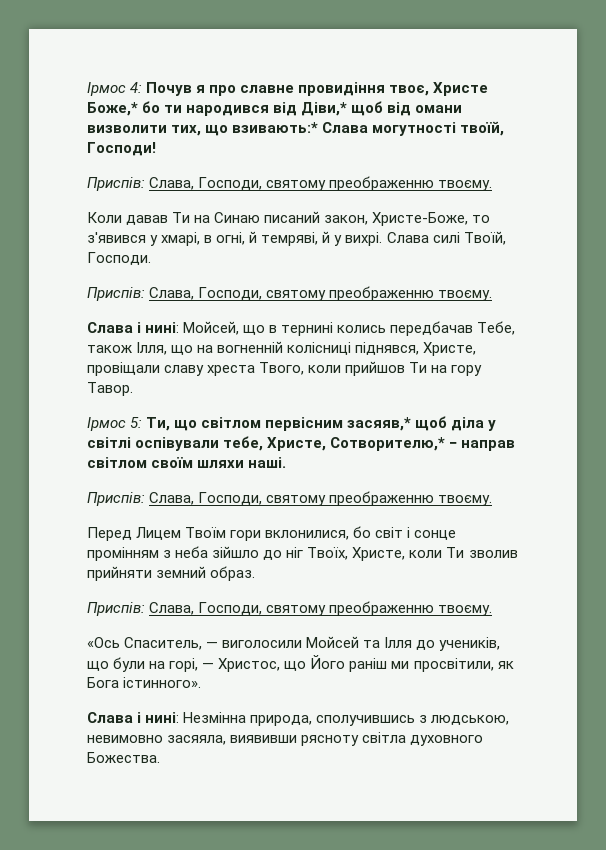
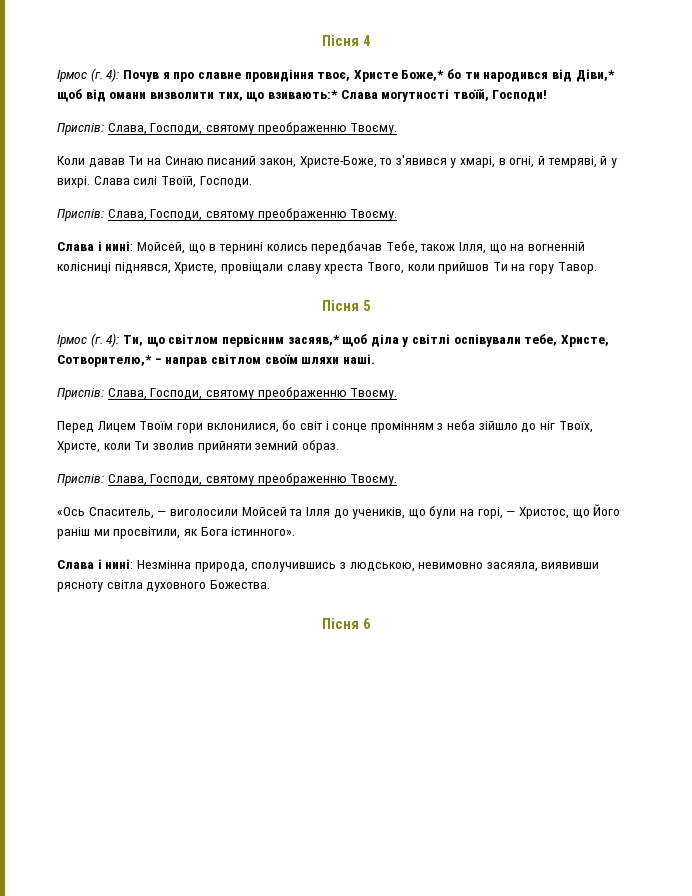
[87,82,143,96] Ірмос 4: -> [322,35,370,46] [57,68,120,82] Пісня 4 // Ірмос (г. 4):
[438,180,493,191] твоєму. -> [350,123,398,135] Твоєму.
[438,290,493,301] твоєму. -> [350,209,398,221] Твоєму.
[87,417,143,431] // Ірмос 5: -> [322,300,371,311] [57,333,120,347] // Пісня 5 // Ірмос (г. 4):
[438,495,493,506] твоєму. -> [350,388,398,400] Твоєму.
[438,605,493,616] твоєму. -> [350,474,398,486] Твоєму.
(160, 757) none -> [322,618,371,629] // Пісня 6

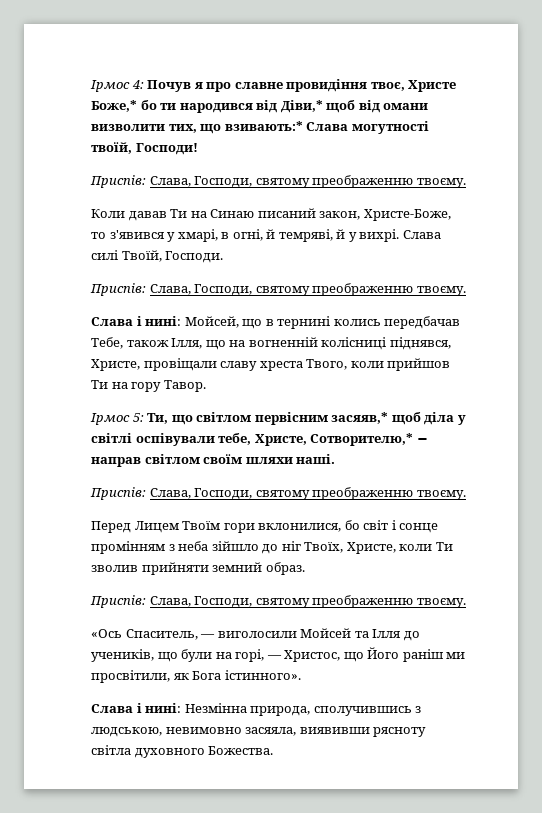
[322,35,370,46] [57,68,120,82] Пісня 4 // Ірмос (г. 4): -> [90,80,144,92] Ірмос 4:
[350,123,398,135] Твоєму. -> [416,178,466,188] твоєму.
[350,209,398,221] Твоєму. -> [416,286,466,296] твоєму.
[322,300,371,311] [57,333,120,347] // Пісня 5 // Ірмос (г. 4): -> [90,413,144,425] // Ірмос 5:
[350,388,398,400] Твоєму. -> [416,490,466,500] твоєму.
[350,474,398,486] Твоєму. -> [416,598,466,608] твоєму.
[322,618,371,629] // Пісня 6 -> (274, 750) none

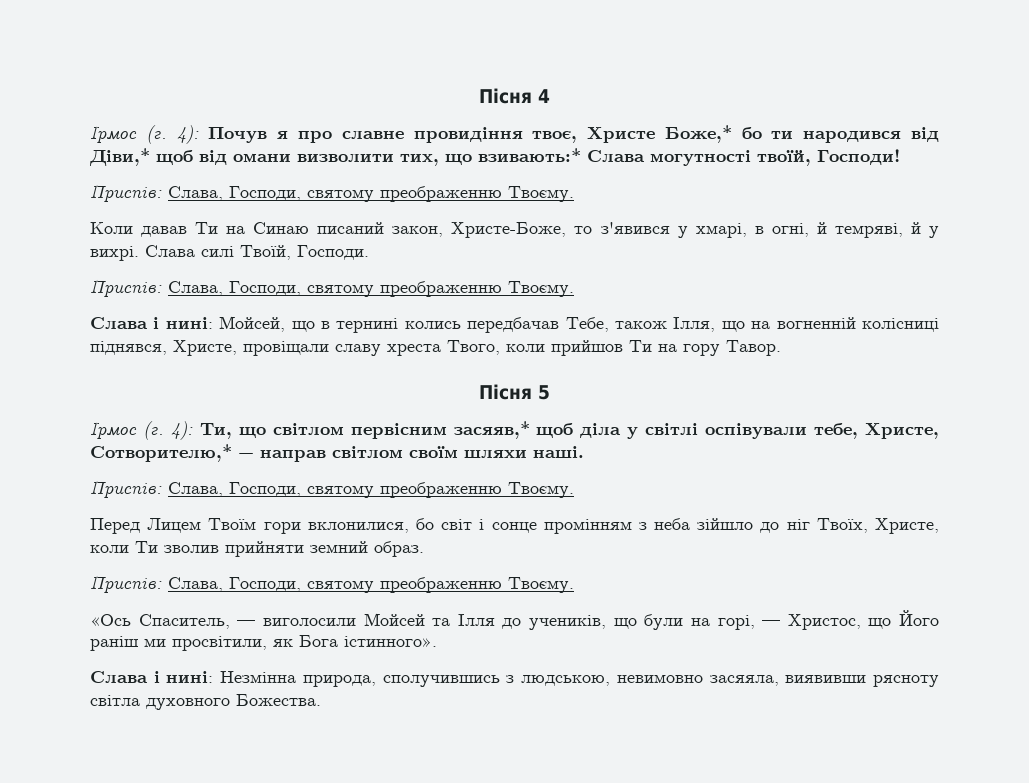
[90,80,144,92] Ірмос 4: -> [479,88,550,104] [90,125,199,144] Пісня 4 // Ірмос (г. 4):
[416,178,466,188] твоєму. -> [508,186,574,202] Твоєму.
[416,286,466,296] твоєму. -> [508,281,574,297] Твоєму.
[90,413,144,425] // Ірмос 5: -> [479,384,550,400] [90,421,193,440] // Пісня 5 // Ірмос (г. 4):
[416,490,466,500] твоєму. -> [508,482,574,498] Твоєму.
[416,598,466,608] твоєму. -> [508,577,574,593] Твоєму.

